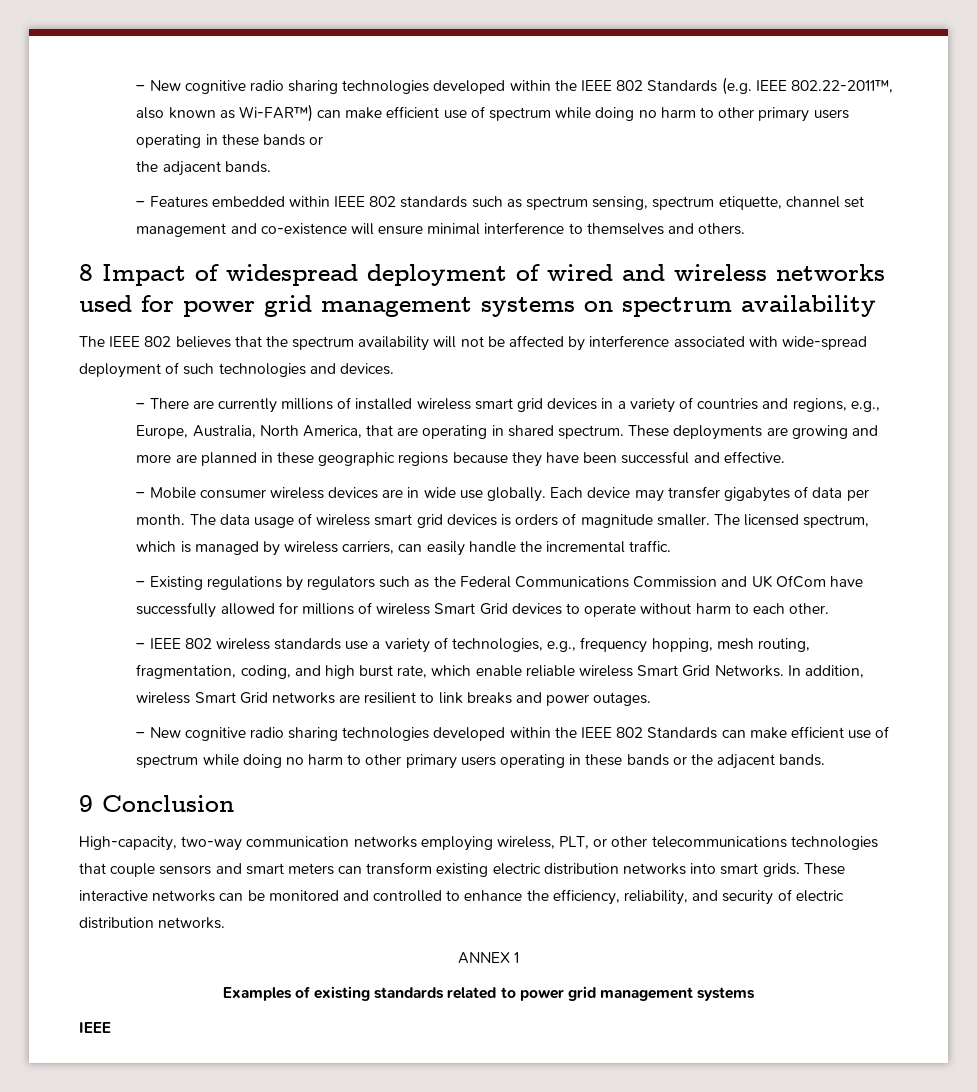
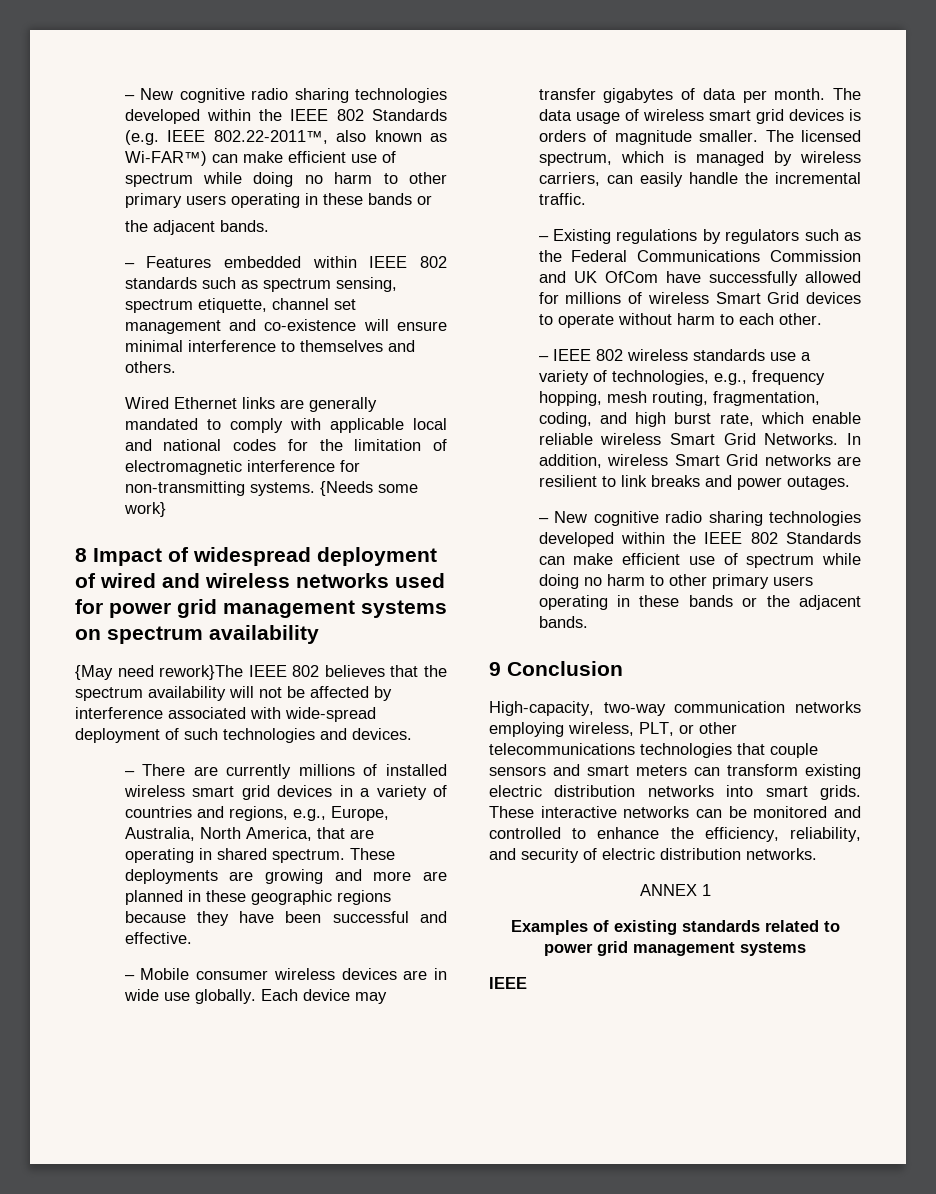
(746, 229) none -> [124,397,377,412] [124,418,447,433] [124,439,447,451] [124,460,360,475] [124,481,418,496] [123,502,166,517] // Wired Ethernet links are generally mandated to comply with applicable local and national codes for the limitation of electromagnetic interference for non-transmitting systems. {Needs some work}
[79,336,105,347] The -> [75,665,244,680] {May need rework}The

